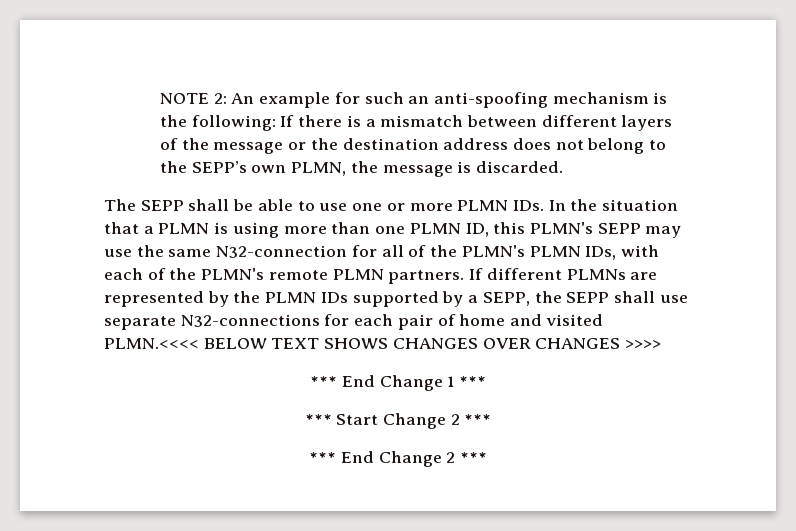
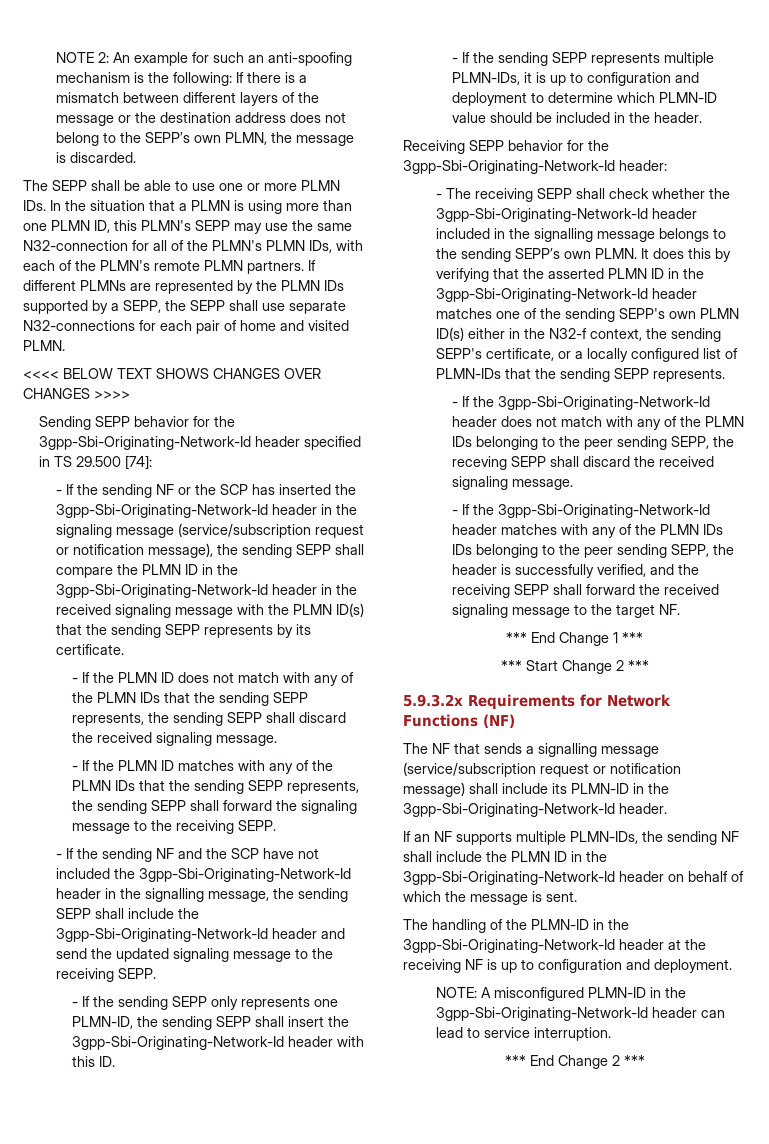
[104,338,199,349] PLMN.<<<< -> [23,340,65,351] [23,371,59,379] PLMN. // <<<<
(662, 344) none -> [39,416,236,430] [39,436,362,450] [39,455,153,470] [55,484,356,498] [55,504,357,518] [55,523,364,538] [55,543,364,558] [55,564,238,578] [55,584,357,598] [55,603,364,618] [55,624,311,638] [55,644,124,655] [71,672,354,686] [71,692,308,706] [71,712,346,726] [71,732,277,746] [71,760,333,774] [71,780,359,794] [71,800,357,814] [71,820,276,834] [55,848,319,862] [55,868,351,882] [55,888,348,902] [55,908,199,919] [55,928,345,942] [55,948,333,962] [55,968,156,982] [71,996,338,1010] [71,1016,349,1030] [71,1036,364,1050] [71,1056,115,1067] [451,52,714,66] [451,72,699,86] [451,92,717,106] [451,112,702,123] [403,140,609,154] [403,160,667,174] [435,188,730,202] [435,208,697,222] [435,228,726,242] [435,248,731,262] [435,268,704,282] [435,288,697,302] [435,308,739,322] [435,327,721,342] [435,348,738,362] [435,368,725,382] [451,396,710,410] [451,416,744,430] [451,436,734,450] [451,456,714,470] [451,476,573,490] [451,504,710,518] [451,524,723,538] [451,544,734,558] [451,564,699,578] [451,584,719,598] [451,604,680,618] // Sending SEPP behavior for the 3gpp-Sbi-Originating-Network-Id header specified in TS 29.500 [74]: // - If the sending NF or the SCP has inserted the 3gpp-Sbi-Originating-Network-Id header in the signaling message (service/subscription request or notification message), the sending SEPP shall compare the PLMN ID in the 3gpp-Sbi-Originating-Network-Id header in the received signaling message with the PLMN ID(s) that the sending SEPP represents by its certificate. // - If the PLMN ID does not match with any of the PLMN IDs that the sending SEPP represents, the sending SEPP shall discard the received signaling message. // - If the PLMN ID matches with any of the PLMN IDs that the sending SEPP represents, the sending SEPP shall forward the signaling message to the receiving SEPP. // - If the sending NF and the SCP have not included the 3gpp-Sbi-Originating-Network-Id header in the signalling message, the sending SEPP shall include the 3gpp-Sbi-Originating-Network-Id header and send the updated signaling message to the receiving SEPP. // - If the sending SEPP only represents one PLMN-ID, the sending SEPP shall insert the 3gpp-Sbi-Originating-Network-Id header with this ID. // - If the sending SEPP represents multiple PLMN-IDs, it is up to configuration and deployment to determine which PLMN-ID value should be included in the header. // Receiving SEPP behavior for the 3gpp-Sbi-Originating-Network-Id header: // - The receiving SEPP shall check whether the 3gpp-Sbi-Originating-Network-Id header included in the signalling message belongs to the sending SEPP’s own PLMN. It does this by verifying that the asserted PLMN ID in the 3gpp-Sbi-Originating-Network-Id header matches one of the sending SEPP's own PLMN ID(s) either in the N32-f context, the sending SEPP's certificate, or a locally configured list of PLMN-IDs that the sending SEPP represents. // - If the 3gpp-Sbi-Originating-Network-Id header does not match with any of the PLMN IDs belonging to the peer sending SEPP, the receving SEPP shall discard the received signaling message. // - If the 3gpp-Sbi-Originating-Network-Id header matches with any of the PLMN IDs IDs belonging to the peer sending SEPP, the header is successfully verified, and the receiving SEPP shall forward the received signaling message to the target NF.
(492, 419) none -> [403,694,671,710] [403,714,515,728] [403,743,659,757] [403,762,681,777] [403,782,669,797] [403,803,667,817] [403,831,739,845] [403,851,607,862] [403,871,744,885] [403,891,577,905] [403,919,629,933] [403,939,706,953] [403,959,732,973] [435,987,686,1001] [435,1007,725,1021] [435,1027,611,1041] // 5.9.3.2x Requirements for Network Functions (NF) // The NF that sends a signalling message (service/subscription request or notification message) shall include its PLMN-ID in the 3gpp-Sbi-Originating-Network-Id header. // If an NF supports multiple PLMN-IDs, the sending NF shall include the PLMN ID in the 3gpp-Sbi-Originating-Network-Id header on behalf of which the message is sent. // The handling of the PLMN-ID in the 3gpp-Sbi-Originating-Network-Id header at the receiving NF is up to configuration and deployment. // NOTE: A misconfigured PLMN-ID in the 3gpp-Sbi-Originating-Network-Id header can lead to service interruption.

